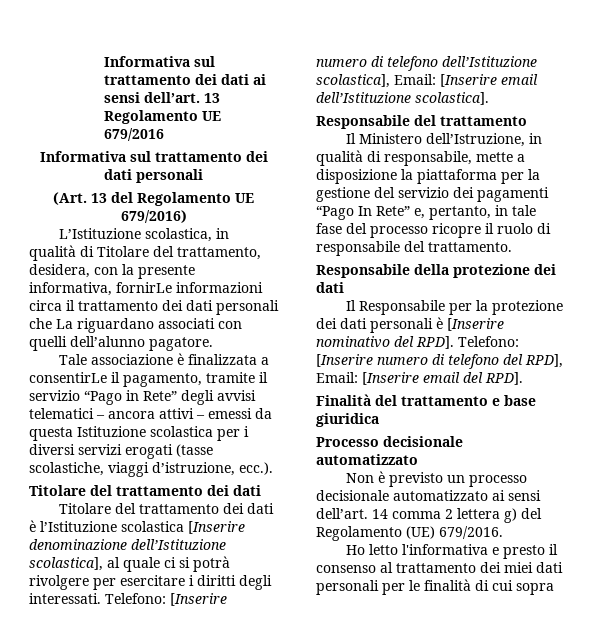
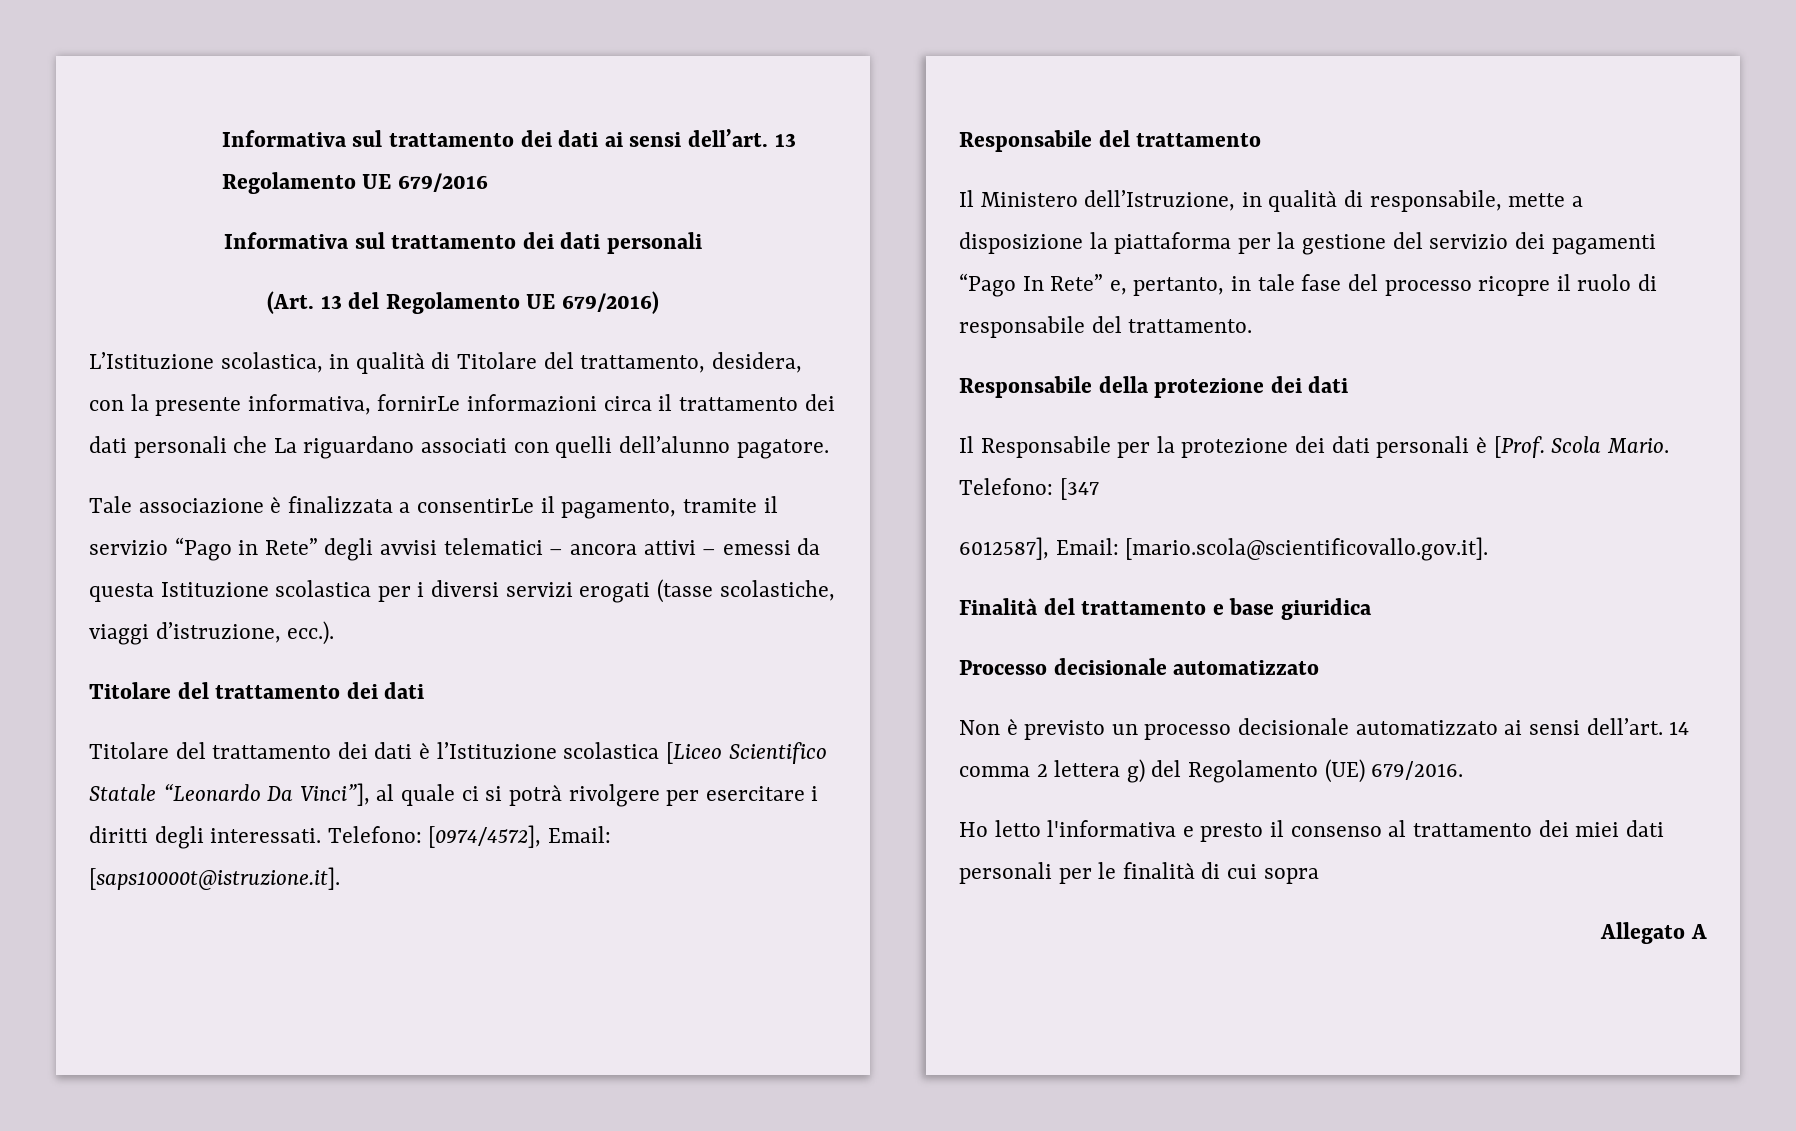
[188,521,245,534] [29,539,226,550] [29,557,103,571] [Inserire denominazione dell’Istituzione scolastica], -> [665,742,827,764] [89,783,370,806] [Liceo Scientifico Statale “Leonardo Da Vinci”],
[170,593,227,606] [316,56,537,71] [316,74,538,88] [316,92,489,105] [Inserire numero di telefono dell’Istituzione scolastica], Email: [Inserire email dell’Istituzione scolastica]. -> [428,825,612,848] [89,867,340,890] [0974/4572], Email: [saps10000t@istruzione.it].
[447,318,504,331] [316,336,519,349] [316,354,563,369] [316,372,523,385] [Inserire nominativo del RPD]. Telefono: [Inserire numero di telefono del RPD], Email: [Inserire email del RPD]. -> [1493,436,1669,458] [959,478,1099,500] [959,537,1489,561] [Prof. Scola Mario. Telefono: [347 // 6012587], Email: [mario.scola@scientificovallo.gov.it].
(554, 589) none -> [1600,922,1707,944] // Allegato A

